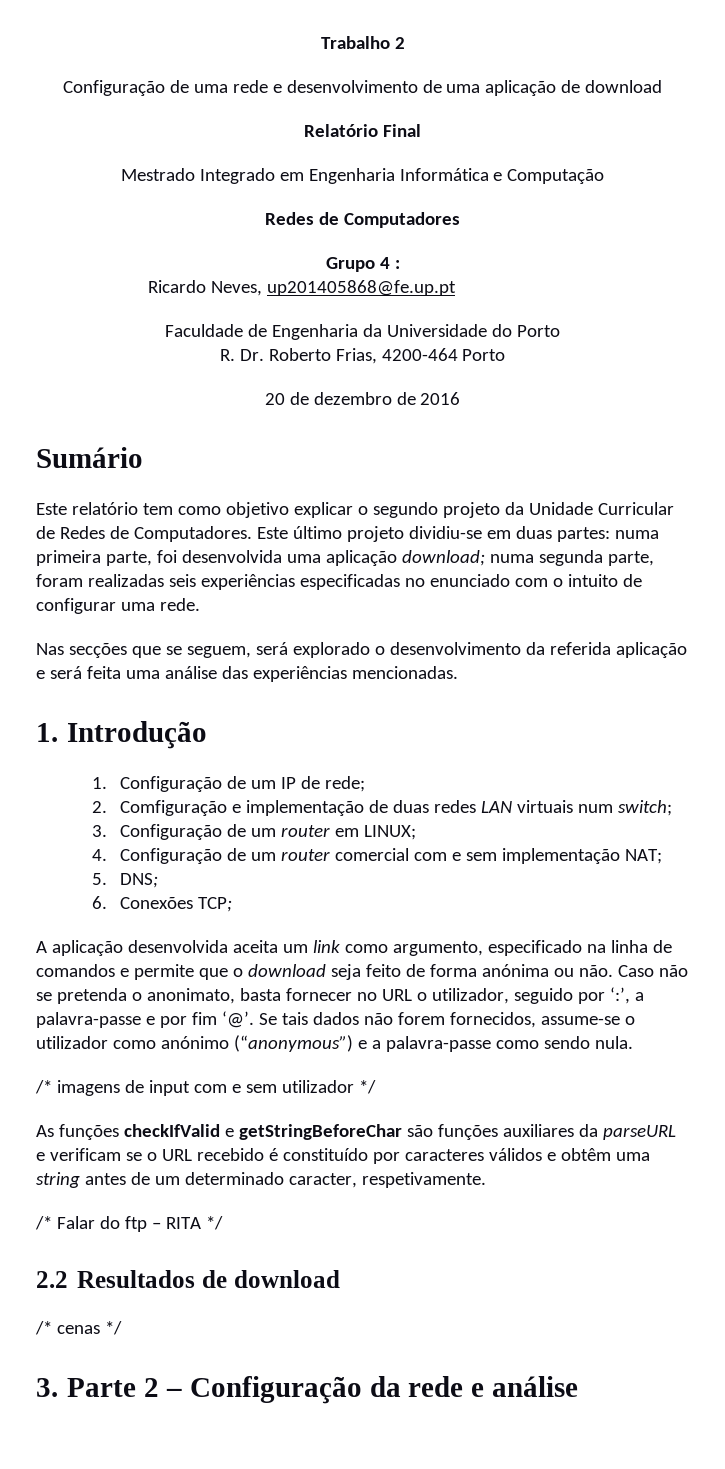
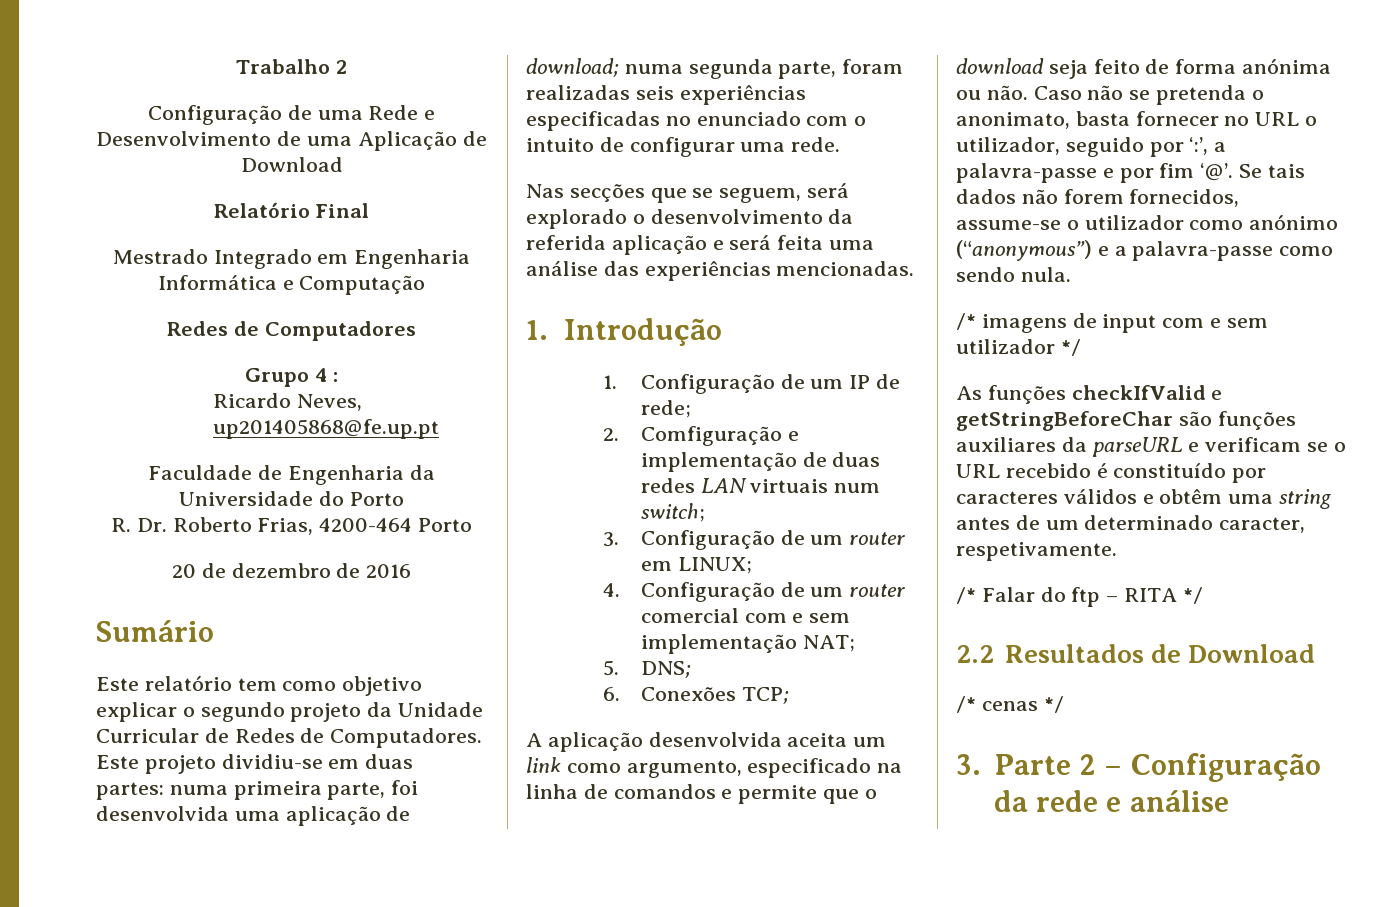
[232,80,663,96] rede e desenvolvimento de uma aplicação de download -> [368,105,436,120] [96,131,487,151] [240,157,343,172] Rede e Desenvolvimento de uma Aplicação de Download
[292,526,342,539] último -> (139, 762) none
(397, 558) none -> [386,806,411,821] de
[233,1270,340,1288] download -> [1188,644,1316,663] Download

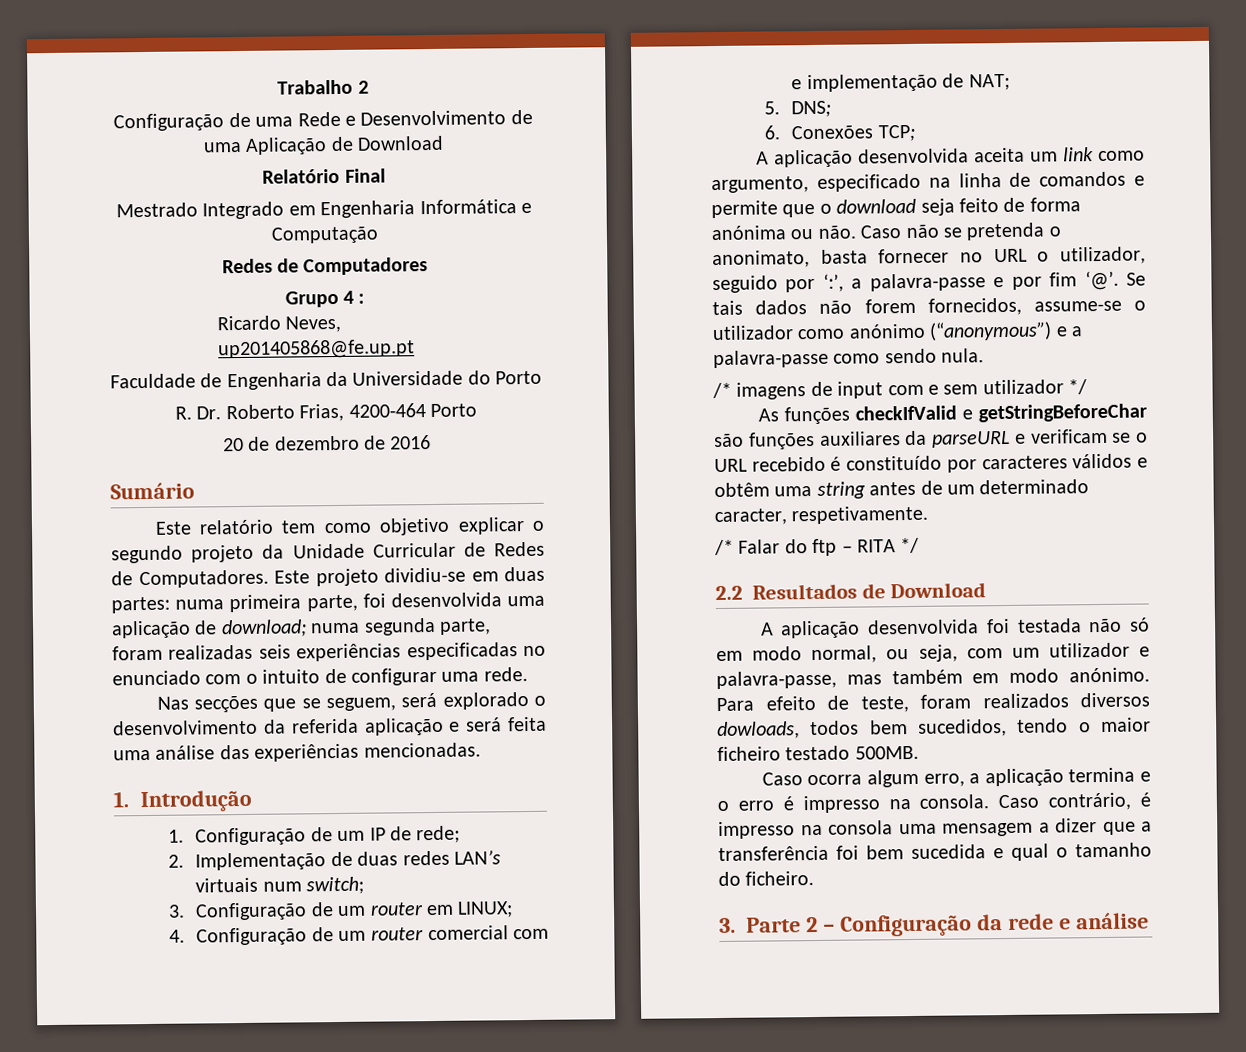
[640,426,799,446] [640,452,797,472] Comfiguração e implementação -> [195,852,327,871] Implementação
[700,478,747,493] LAN -> [454,850,502,865] LAN’s
[809,613,851,623] [640,634,797,654] sem implementação -> [806,73,965,93] implementação de
[956,696,1064,713] /* cenas */ -> [760,617,1150,639] [716,642,1150,664] [716,667,1150,690] [716,692,1150,713] [717,717,1151,740] [717,745,919,762] [761,767,1151,788] [717,792,1151,814] [718,818,1152,840] [718,842,1152,862] [718,871,815,887] A aplicação desenvolvida foi testada não só em modo normal, ou seja, com um utilizador e palavra-passe, mas também em modo anónimo. Para efeito de teste, foram realizados diversos dowloads, todos bem sucedidos, tendo o maior ficheiro testado 500MB. // Caso ocorra algum erro, a aplicação termina e o erro é impresso na consola. Caso contrário, é impresso na consola uma mensagem a dizer que a transferência foi bem sucedida e qual o tamanho do ficheiro.

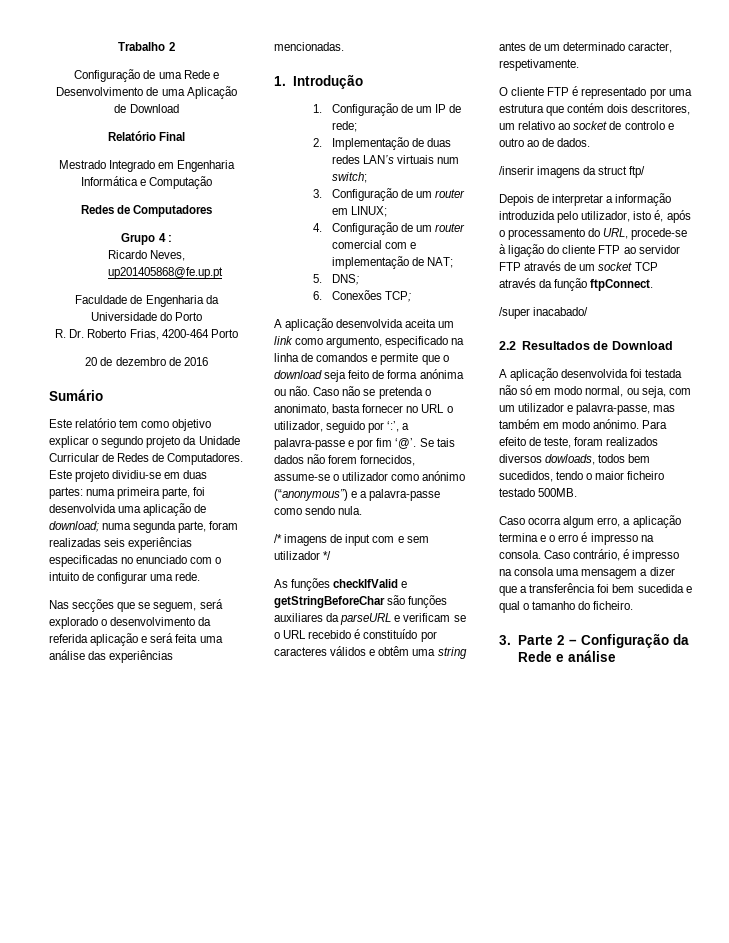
[714,537,920,557] /* Falar do ftp – RITA */ -> [499,86,692,99] [499,103,691,116] [499,121,674,130] [499,138,591,147] [499,166,646,178] [499,193,672,206] [499,210,691,223] [499,228,688,240] [499,244,680,257] [499,261,658,271] [499,278,654,291] [499,307,589,319] O cliente FTP é representado por uma estrutura que contém dois descritores, um relativo ao socket de controlo e outro ao de dados. // /inserir imagens da struct ftp/ // Depois de interpretar a informação introduzida pelo utilizador, isto é, após o processamento do URL, procede-se à ligação do cliente FTP ao servidor FTP através de um socket TCP através da função ftpConnect. // /super inacabado/
[1007,913,1054,930] rede -> [518,651,553,662] Rede

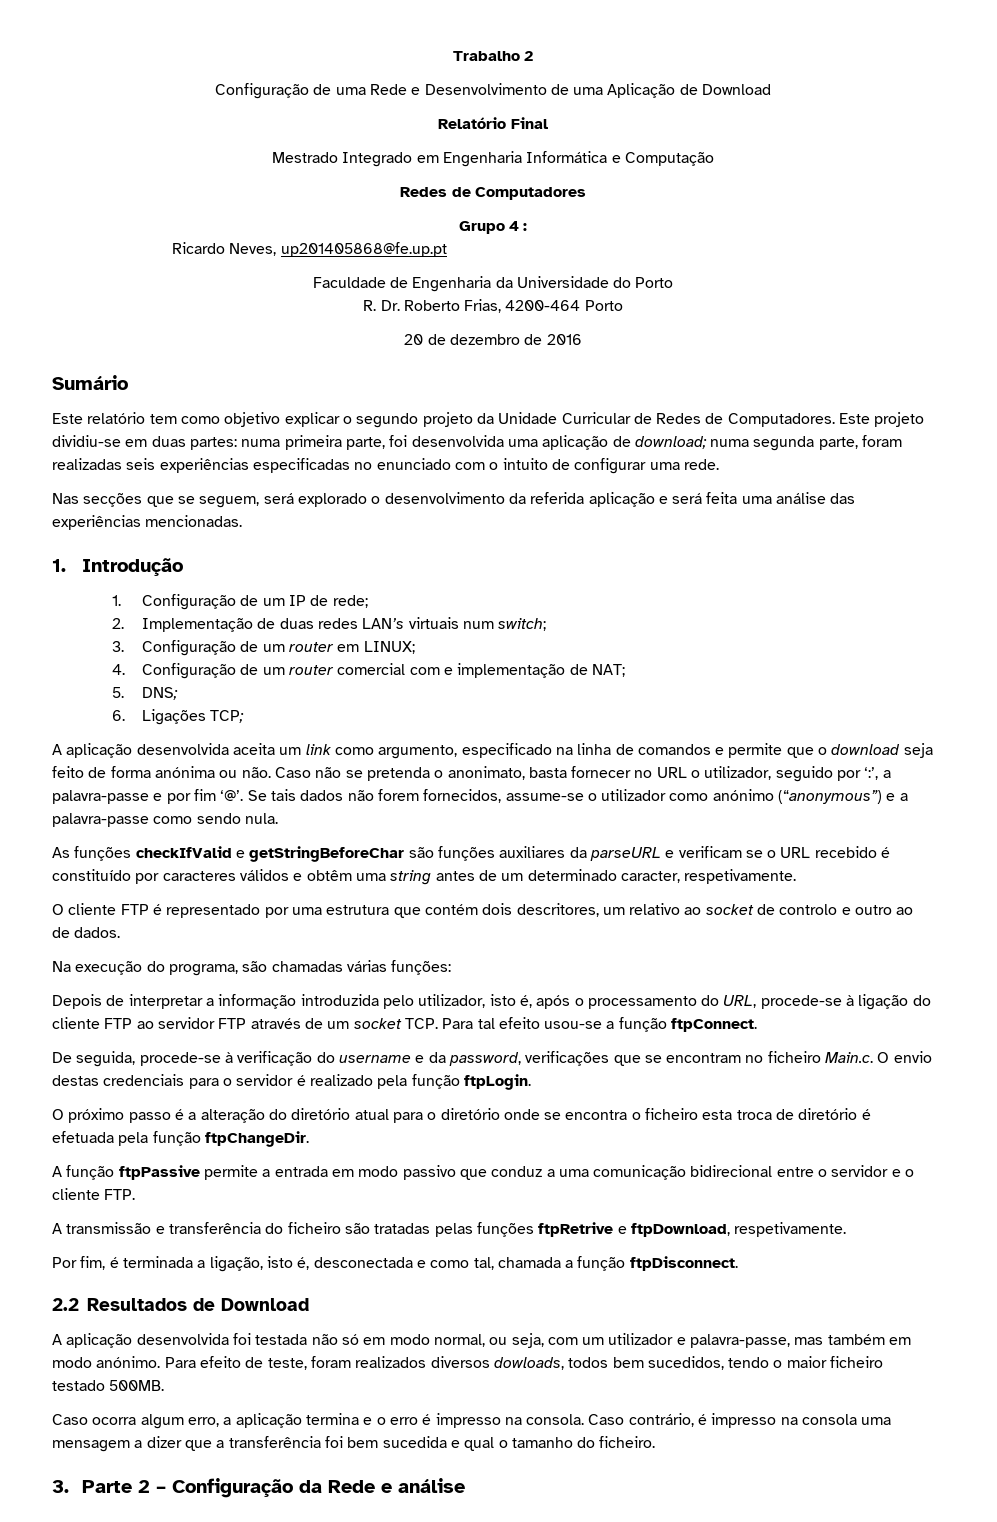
[331,290,382,300] Conexões -> [142,709,207,725] Ligações
[274,534,429,546] [274,551,332,560] // /* imagens de input com e sem utilizador */ -> (278, 818) none
[499,166,646,178] /inserir imagens da struct ftp/ -> [52,960,452,976] Na execução do programa, são chamadas várias funções:
[634,262,658,271] [499,278,654,291] [499,307,589,319] TCP através da função ftpConnect. // /super inacabado/ -> [404,1017,758,1032] [52,1051,932,1067] [52,1074,531,1090] [52,1108,871,1123] [52,1131,309,1147] [52,1165,915,1180] [52,1188,136,1200] [52,1222,847,1237] [52,1256,738,1272] TCP. Para tal efeito usou-se a função ftpConnect. // De seguida, procede-se à verificação do username e da password, verificações que se encontram no ficheiro Main.c. O envio destas credenciais para o servidor é realizado pela função ftpLogin. // O próximo passo é a alteração do diretório atual para o diretório onde se encontra o ficheiro esta troca de diretório é efetuada pela função ftpChangeDir. // A função ftpPassive permite a entrada em modo passivo que conduz a uma comunicação bidirecional entre o servidor e o cliente FTP. // A transmissão e transferência do ficheiro são tratadas pelas funções ftpRetrive e ftpDownload, respetivamente. // Por fim, é terminada a ligação, isto é, desconectada e como tal, chamada a função ftpDisconnect.

